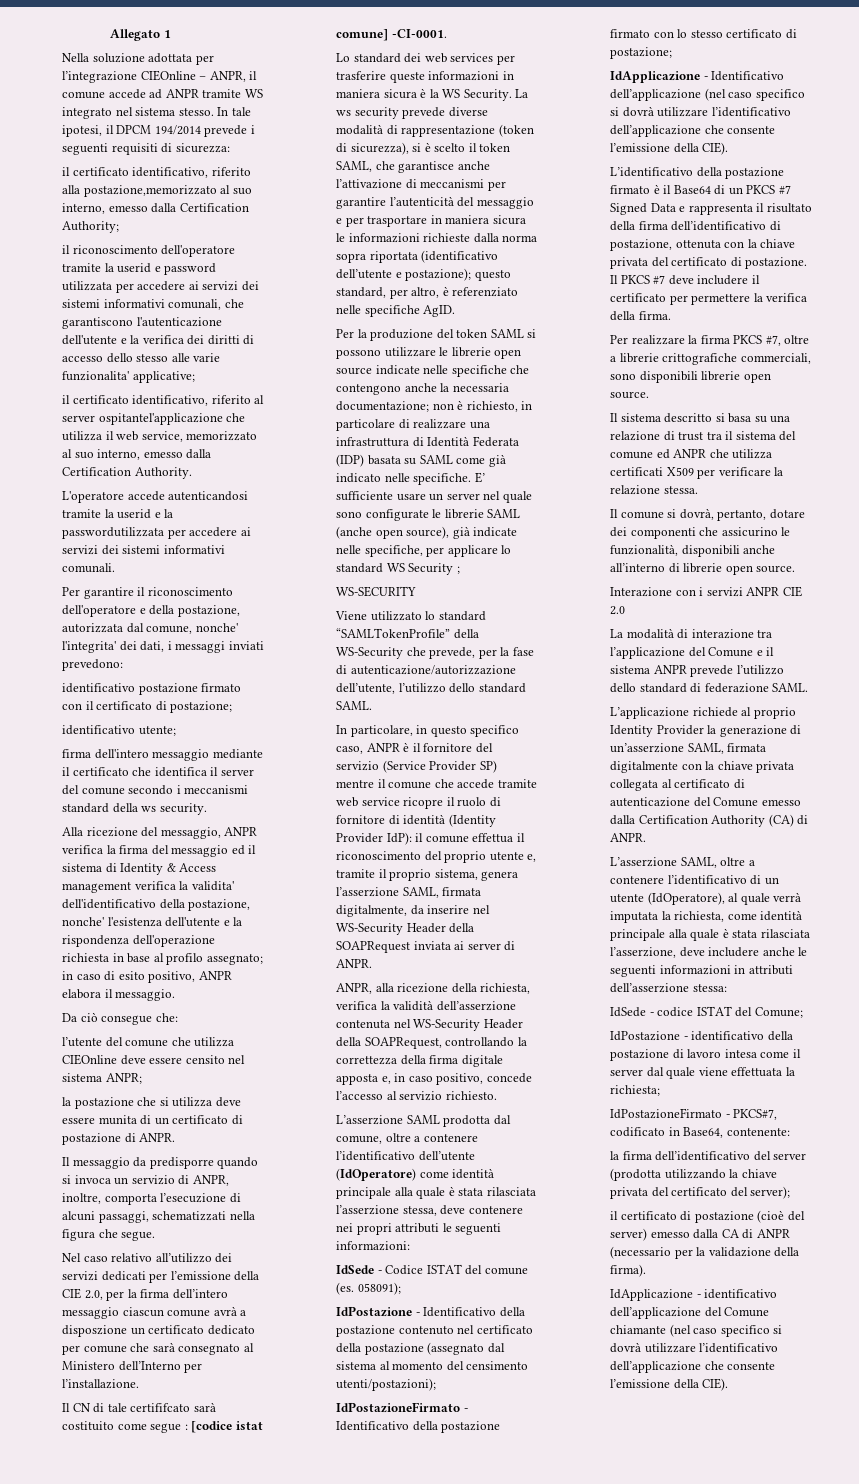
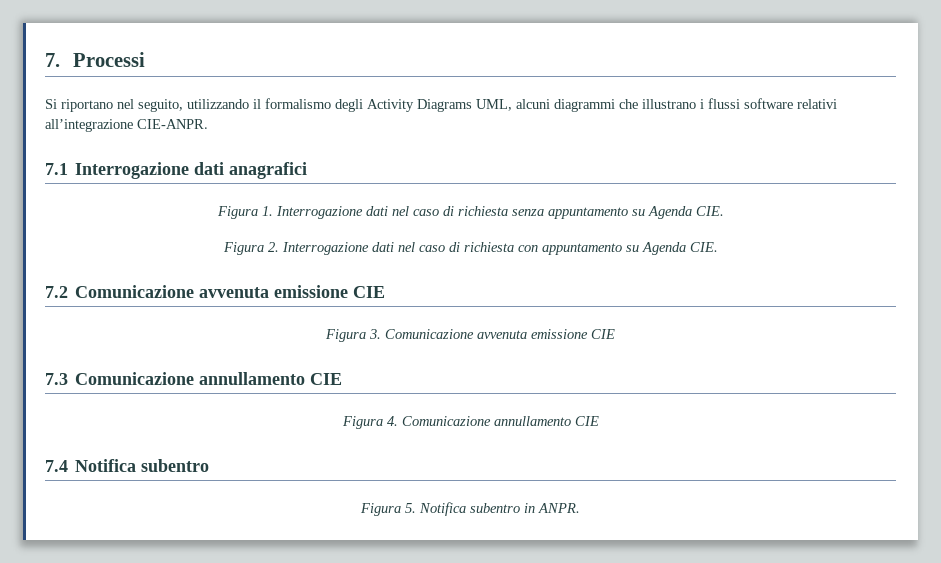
[110,29,171,41] [62,53,214,65] [62,70,258,83] [62,89,263,99] [62,107,251,119] [62,125,255,137] [62,143,230,155] [62,167,251,178] [62,185,252,197] [62,203,249,214] [62,221,120,233] [62,245,236,257] [62,263,217,275] [62,281,259,293] [62,299,244,310] [62,317,222,329] [62,335,255,345] [62,353,221,363] [62,371,195,383] [62,395,265,406] [62,413,246,425] [62,431,258,442] [62,449,212,460] [62,467,192,479] [62,491,249,503] [62,509,174,519] [62,527,251,539] [62,545,225,555] [62,563,116,573] [62,587,233,599] [62,605,240,617] [62,623,238,634] [62,641,264,653] [62,659,124,671] [62,683,242,695] [62,701,233,713] [62,725,176,736] [62,749,263,761] [62,767,254,777] [62,785,249,795] [62,803,207,815] [62,827,258,839] [62,845,257,857] [62,863,217,875] [62,881,234,893] [62,899,251,911] [62,917,243,927] [62,935,215,947] [62,953,263,965] [62,971,232,983] [62,989,176,1001] [62,1012,178,1025] [62,1037,235,1047] [62,1054,246,1065] [62,1073,142,1084] [62,1097,241,1109] [62,1115,243,1125] [62,1133,176,1145] [62,1157,259,1169] [62,1175,229,1186] [62,1193,241,1205] [62,1211,255,1223] [62,1229,156,1241] [62,1253,233,1263] [62,1271,260,1283] [62,1288,228,1301] [62,1306,247,1319] [62,1325,255,1337] [62,1342,254,1355] [62,1361,203,1373] [62,1379,140,1389] [62,1402,216,1413] [62,1421,263,1433] [336,29,447,41] [336,53,515,65] [336,71,514,83] [336,88,529,101] [336,107,488,119] [336,124,534,137] [336,142,511,155] [336,161,490,173] [336,179,506,191] [336,196,534,209] [336,215,526,227] [336,233,538,243] [336,250,499,263] [336,268,511,281] [336,286,519,299] [336,305,456,317] [336,329,537,341] [336,347,522,359] [336,365,530,377] [336,383,509,395] [336,400,533,412] [336,419,490,431] [336,436,519,447] [336,454,506,467] [336,472,485,485] [336,491,532,503] [336,509,521,521] [336,526,518,539] [336,545,512,557] [336,563,460,575] [336,586,417,597] [335,611,486,621] [336,628,479,639] [336,647,534,659] [336,665,516,675] [336,683,526,694] [336,701,373,710] [336,725,520,737] [336,742,493,754] [336,760,497,773] [336,779,537,789] [336,797,501,809] [336,814,496,827] [336,832,525,845] [336,851,537,863] [336,869,519,881] [336,887,482,898] [336,905,490,917] [336,923,475,935] [336,941,516,953] [336,959,373,968] [336,983,531,994] [336,1000,516,1011] [336,1019,523,1031] [336,1037,527,1049] [336,1055,503,1067] [336,1073,532,1085] [336,1091,497,1101] [336,1115,511,1127] [336,1133,478,1144] [336,1151,475,1161] [336,1168,495,1181] [336,1186,536,1199] [336,1205,523,1216] [336,1223,502,1235] [336,1241,411,1251] [336,1264,528,1275] [336,1282,401,1295] [336,1306,525,1317] [336,1325,533,1337] [336,1342,505,1355] [336,1361,529,1371] [336,1378,437,1391] [336,1402,468,1413] [336,1421,501,1433] [610,29,797,39] [610,47,673,59] [610,71,785,83] [610,88,805,101] [610,106,791,117] [610,125,776,137] [610,142,729,155] [610,167,785,179] [610,184,791,195] [610,203,812,215] [610,221,781,231] [610,239,796,251] [610,257,808,269] [610,275,760,285] [610,293,808,305] [610,311,671,321] [610,335,810,346] [610,353,811,365] [610,371,771,383] [610,391,650,399] [610,413,791,423] [610,431,797,441] [610,449,773,459] [610,467,784,479] [610,485,698,495] [610,508,805,521] [610,527,791,539] [610,544,776,557] [610,563,796,575] [610,586,802,597] [610,606,626,615] [610,628,773,639] [610,647,775,659] [610,665,784,677] [610,683,809,693] [610,707,796,719] [610,725,802,737] [610,743,767,754] [610,761,795,773] [610,779,745,791] [610,797,801,807] [610,814,809,827] [610,833,647,842] [610,857,755,868] [610,875,779,885] [610,892,802,905] [610,910,803,923] [610,928,810,941] [610,947,808,958] [610,965,793,977] [610,983,727,993] [610,1006,803,1018] [610,1031,793,1041] [610,1049,801,1061] [610,1067,795,1079] [610,1085,661,1096] [610,1108,778,1120] [610,1127,790,1138] [610,1151,807,1161] [610,1168,777,1181] [610,1186,791,1199] [610,1210,805,1223] [610,1228,790,1241] [610,1246,800,1259] [610,1264,647,1277] [610,1289,778,1301] [610,1307,770,1319] [610,1324,783,1337] [610,1342,779,1353] [610,1361,776,1373] [610,1378,729,1391] Allegato 1 // Nella soluzione adottata per l’integrazione CIEOnline – ANPR, il comune accede ad ANPR tramite WS integrato nel sistema stesso. In tale ipotesi, il DPCM 194/2014 prevede i seguenti requisiti di sicurezza: // il certificato identificativo, riferito alla postazione,memorizzato al suo interno, emesso dalla Certification Authority; // il riconoscimento dell'operatore tramite la userid e password utilizzata per accedere ai servizi dei sistemi informativi comunali, che garantiscono l'autenticazione dell'utente e la verifica dei diritti di accesso dello stesso alle varie funzionalita' applicative; // il certificato identificativo, riferito al server ospitantel'applicazione che utilizza il web service, memorizzato al suo interno, emesso dalla Certification Authority. // L'operatore accede autenticandosi tramite la userid e la passwordutilizzata per accedere ai servizi dei sistemi informativi comunali. // Per garantire il riconoscimento dell'operatore e della postazione, autorizzata dal comune, nonche' l'integrita' dei dati, i messaggi inviati prevedono: // identificativo postazione firmato con il certificato di postazione; // identificativo utente; // firma dell'intero messaggio mediante il certificato che identifica il server del comune secondo i meccanismi standard della ws security. // Alla ricezione del messaggio, ANPR verifica la firma del messaggio ed il sistema di Identity & Access management verifica la validita' dell'identificativo della postazione, nonche' l'esistenza dell'utente e la rispondenza dell'operazione richiesta in base al profilo assegnato; in caso di esito positivo, ANPR elabora il messaggio. // Da ciò consegue che: // l’utente del comune che utilizza CIEOnline deve essere censito nel sistema ANPR; // la postazione che si utilizza deve essere munita di un certificato di postazione di ANPR. // Il messaggio da predisporre quando si invoca un servizio di ANPR, inoltre, comporta l’esecuzione di alcuni passaggi, schematizzati nella figura che segue. // Nel caso relativo all’utilizzo dei servizi dedicati per l’emissione della CIE 2.0, per la firma dell’intero messaggio ciascun comune avrà a disposzione un certificato dedicato per comune che sarà consegnato al Ministero dell’Interno per l’installazione. // Il CN di tale certififcato sarà costituito come segue : [codice istat comune] -CI-0001. // Lo standard dei web services per trasferire queste informazioni in maniera sicura è la WS Security. La ws security prevede diverse modalità di rappresentazione (token di sicurezza), si è scelto il token SAML, che garantisce anche l’attivazione di meccanismi per garantire l’autenticità del messaggio e per trasportare in maniera sicura le informazioni richieste dalla norma sopra riportata (identificativo dell’utente e postazione); questo standard, per altro, è referenziato nelle specifiche AgID. // Per la produzione del token SAML si possono utilizzare le librerie open source indicate nelle specifiche che contengono anche la necessaria documentazione; non è richiesto, in particolare di realizzare una infrastruttura di Identità Federata (IDP) basata su SAML come già indicato nelle specifiche. E’ sufficiente usare un server nel quale sono configurate le librerie SAML (anche open source), già indicate nelle specifiche, per applicare lo standard WS Security ; // WS-SECURITY // Viene utilizzato lo standard “SAMLTokenProfile” della WS-Security che prevede, per la fase di autenticazione/autorizzazione dell’utente, l’utilizzo dello standard SAML. // In particolare, in questo specifico caso, ANPR è il fornitore del servizio (Service Provider SP) mentre il comune che accede tramite web service ricopre il ruolo di fornitore di identità (Identity Provider IdP): il comune effettua il riconoscimento del proprio utente e, tramite il proprio sistema, genera l’asserzione SAML, firmata digitalmente, da inserire nel WS-Security Header della SOAPRequest inviata ai server di ANPR. // ANPR, alla ricezione della richiesta, verifica la validità dell’asserzione contenuta nel WS-Security Header della SOAPRequest, controllando la correttezza della firma digitale apposta e, in caso positivo, concede l’accesso al servizio richiesto. // L’asserzione SAML prodotta dal comune, oltre a contenere l’identificativo dell’utente (IdOperatore) come identità principale alla quale è stata rilasciata l’asserzione stessa, deve contenere nei propri attributi le seguenti informazioni: // IdSede - Codice ISTAT del comune (es. 058091); // IdPostazione - Identificativo della postazione contenuto nel certificato della postazione (assegnato dal sistema al momento del censimento utenti/postazioni); // IdPostazioneFirmato - Identificativo della postazione firmato con lo stesso certificato di postazione; // IdApplicazione - Identificativo dell’applicazione (nel caso specifico si dovrà utilizzare l’identificativo dell’applicazione che consente l’emissione della CIE). // L’identificativo della postazione firmato è il Base64 di un PKCS #7 Signed Data e rappresenta il risultato della firma dell’identificativo di postazione, ottenuta con la chiave privata del certificato di postazione. Il PKCS #7 deve includere il certificato per permettere la verifica della firma. // Per realizzare la firma PKCS #7, oltre a librerie crittografiche commerciali, sono disponibili librerie open source. // Il sistema descritto si basa su una relazione di trust tra il sistema del comune ed ANPR che utilizza certificati X509 per verificare la relazione stessa. // Il comune si dovrà, pertanto, dotare dei componenti che assicurino le funzionalità, disponibili anche all’interno di librerie open source. // Interazione con i servizi ANPR CIE 2.0 // La modalità di interazione tra l’applicazione del Comune e il sistema ANPR prevede l’utilizzo dello standard di federazione SAML. // L’applicazione richiede al proprio Identity Provider la generazione di un’asserzione SAML, firmata digitalmente con la chiave privata collegata al certificato di autenticazione del Comune emesso dalla Certification Authority (CA) di ANPR. // L’asserzione SAML, oltre a contenere l’identificativo di un utente (IdOperatore), al quale verrà imputata la richiesta, come identità principale alla quale è stata rilasciata l’asserzione, deve includere anche le seguenti informazioni in attributi dell’asserzione stessa: // IdSede - codice ISTAT del Comune; // IdPostazione - identificativo della postazione di lavoro intesa come il server dal quale viene effettuata la richiesta; // IdPostazioneFirmato - PKCS#7, codificato in Base64, contenente: // la firma dell’identificativo del server (prodotta utilizzando la chiave privata del certificato del server); // il certificato di postazione (cioè del server) emesso dalla CA di ANPR (necessario per la validazione della firma). // IdApplicazione - identificativo dell’applicazione del Comune chiamante (nel caso specifico si dovrà utilizzare l’identificativo dell’applicazione che consente l’emissione della CIE). -> [45,52,146,67] [45,98,837,112] [45,119,208,132] [45,162,308,179] [216,206,724,219] [222,242,718,255] [45,285,386,298] [325,329,615,342] [45,372,343,385] [341,416,599,429] [45,459,210,472] [360,502,580,516] 7. Processi // Si riportano nel seguito, utilizzando il formalismo degli Activity Diagrams UML, alcuni diagrammi che illustrano i flussi software relativi all’integrazione CIE-ANPR. // 7.1 Interrogazione dati anagrafici // Figura 1. Interrogazione dati nel caso di richiesta senza appuntamento su Agenda CIE. // Figura 2. Interrogazione dati nel caso di richiesta con appuntamento su Agenda CIE. // 7.2 Comunicazione avvenuta emissione CIE // Figura 3. Comunicazione avvenuta emissione CIE // 7.3 Comunicazione annullamento CIE // Figura 4. Comunicazione annullamento CIE // 7.4 Notifica subentro // Figura 5. Notifica subentro in ANPR.

